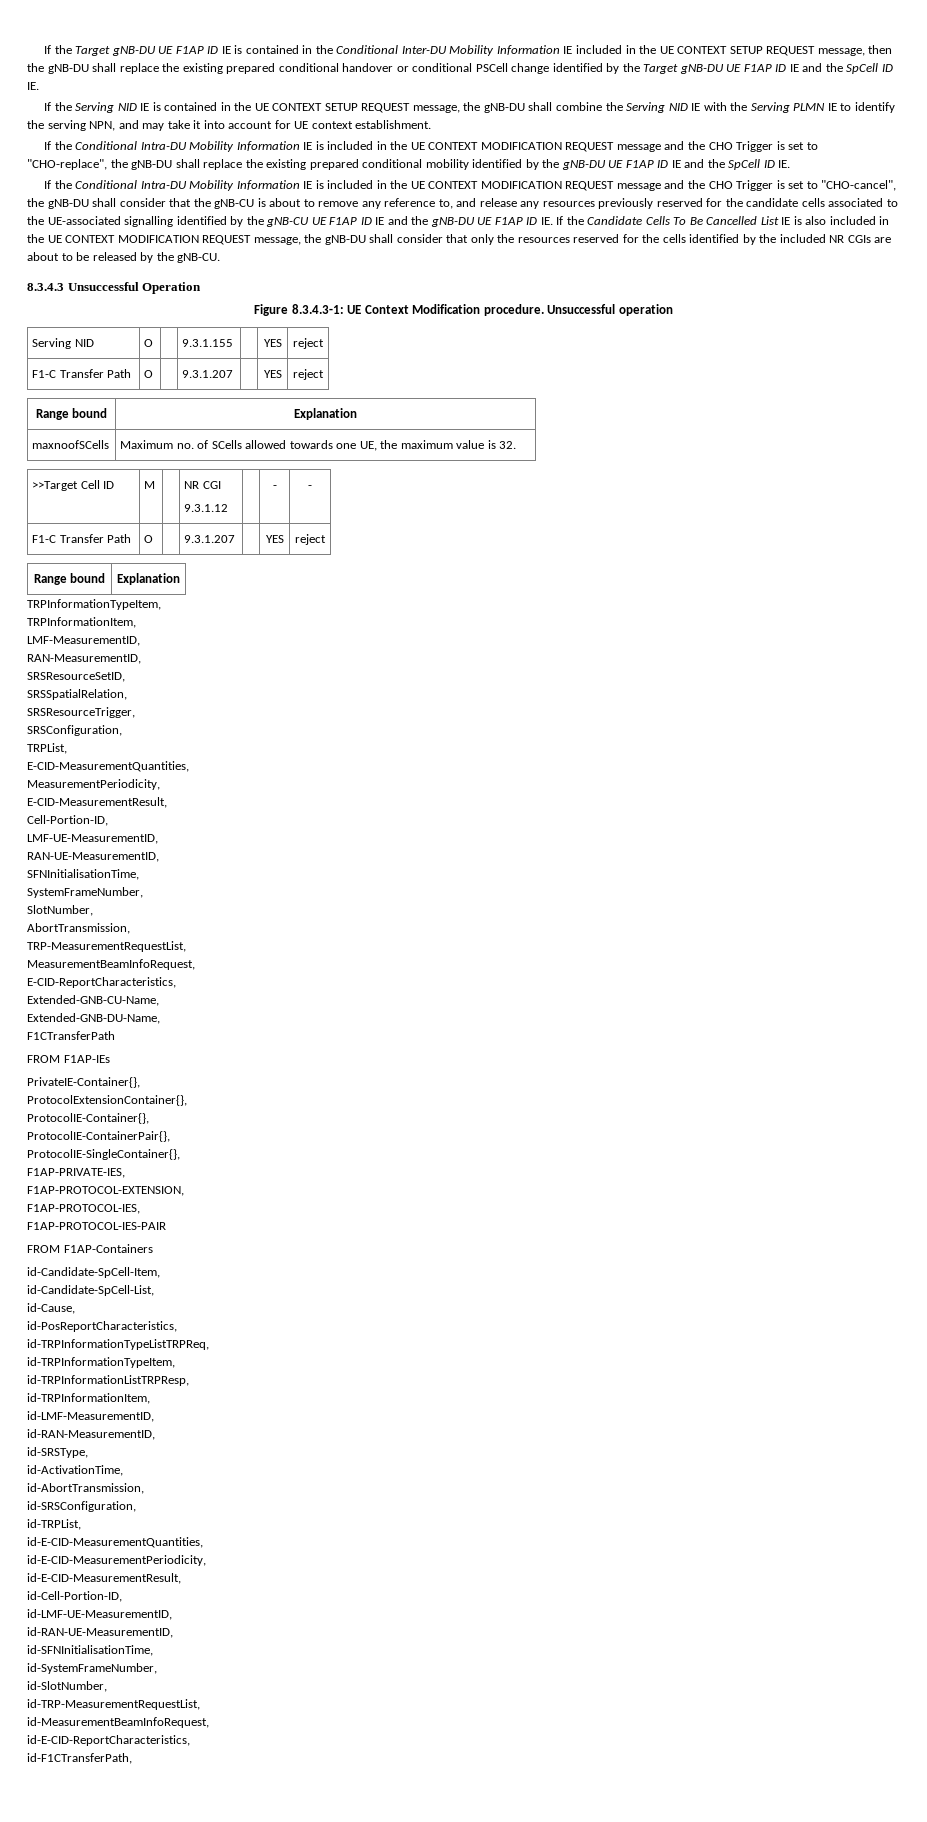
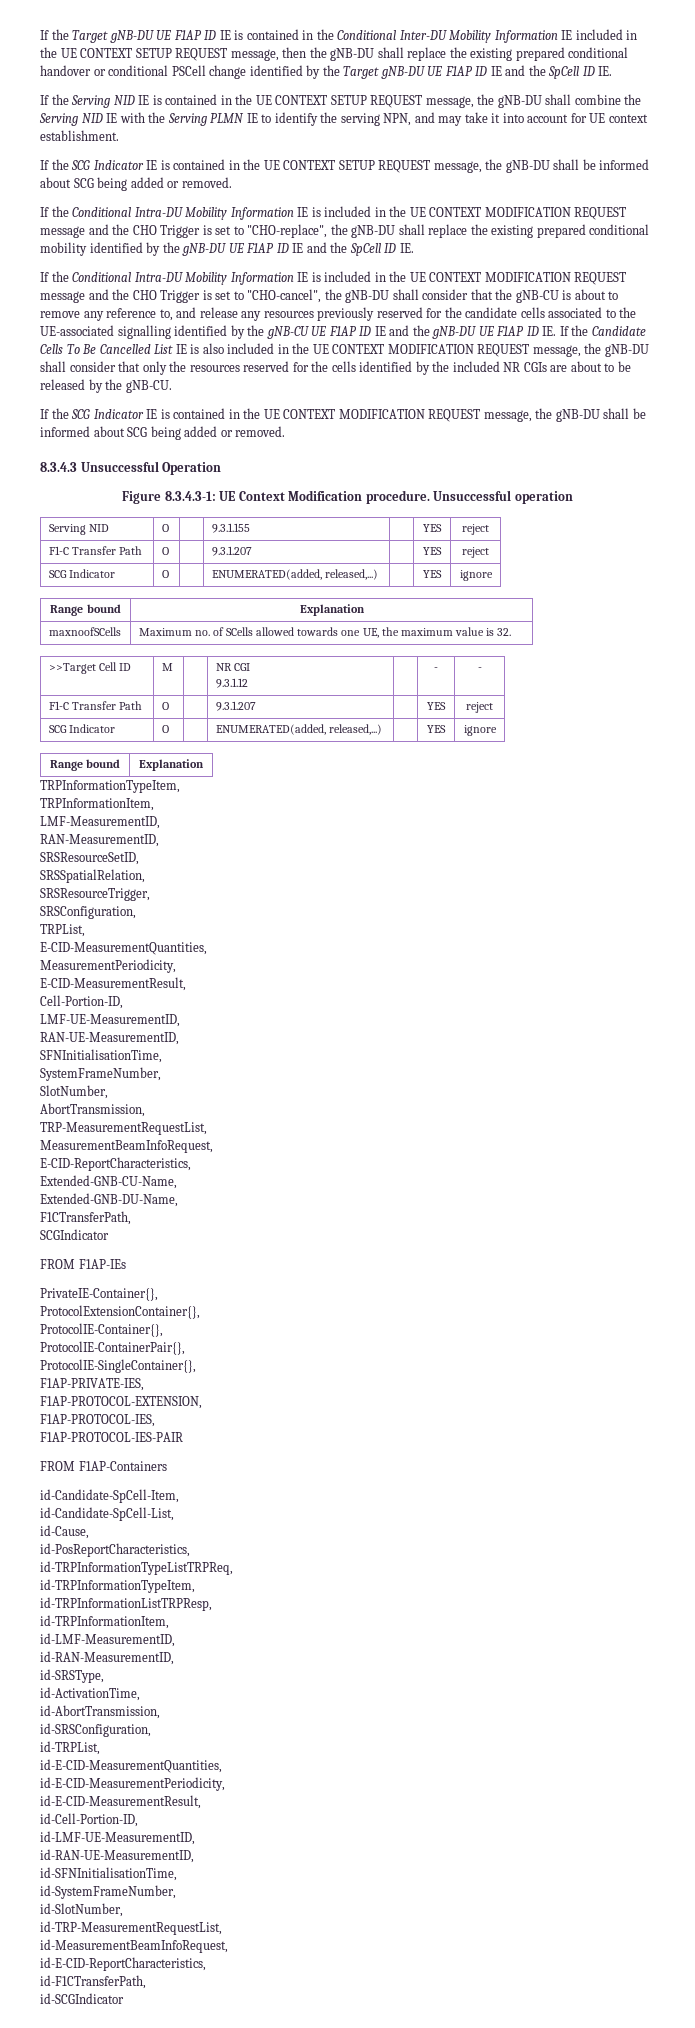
(432, 124) none -> [40,159,650,173] [40,177,232,191] // If the SCG Indicator IE is contained in the UE CONTEXT SETUP REQUEST message, the gNB-DU shall be informed about SCG being added or removed.
(221, 258) none -> [40,408,646,422] [40,426,286,440] // If the SCG Indicator IE is contained in the UE CONTEXT MODIFICATION REQUEST message, the gNB-DU shall be informed about SCG being added or removed.
(324, 374) none -> [48,569,115,578] [161,570,169,578] [211,569,378,580] [423,570,442,578] [459,570,493,581] // SCG Indicator | O | | ENUMERATED(added, released,...) | | YES | ignore
(326, 539) none -> [48,724,115,733] [161,725,169,733] [215,724,382,735] [427,725,446,733] [463,725,497,736] // SCG Indicator | O | | ENUMERATED(added, released,...) | | YES | ignore
[27,1031,115,1040] F1CTransferPath -> [40,1211,131,1225] [40,1229,109,1240] F1CTransferPath, // SCGIndicator
(132, 1758) none -> [40,1993,124,2004] // id-SCGIndicator

